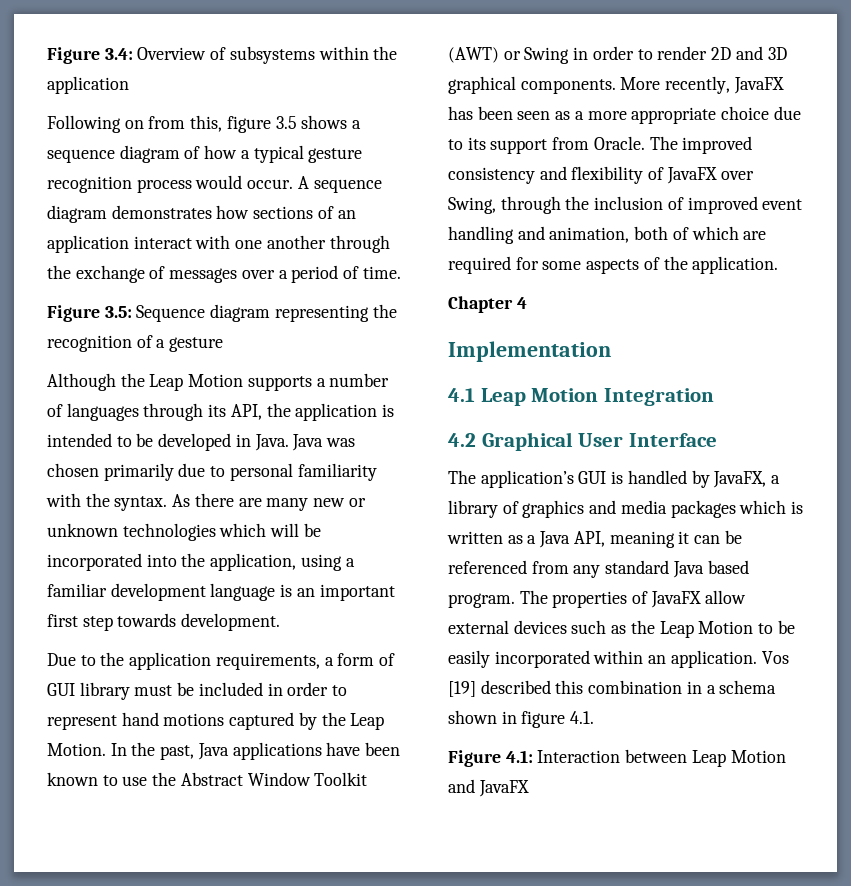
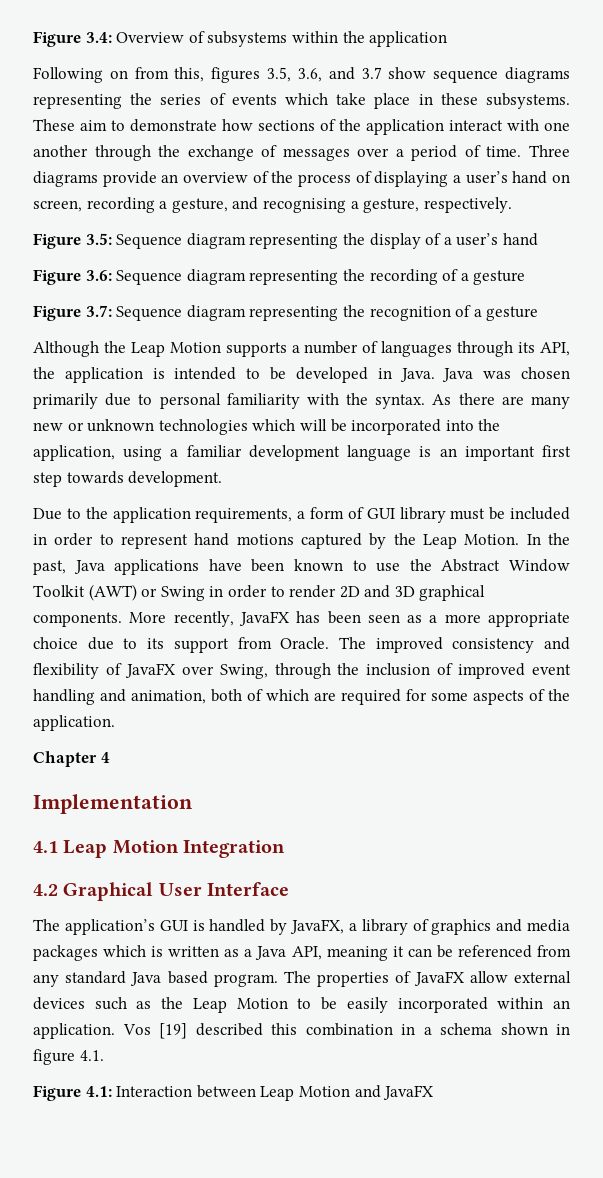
[226,115,362,133] [47,145,363,163] [47,175,382,193] [47,205,212,223] figure 3.5 shows a sequence diagram of how a typical gesture recognition process would occur. A sequence diagram demonstrates -> [211,67,570,83] [33,93,570,109] [33,119,217,132] figures 3.5, 3.6, and 3.7 show sequence diagrams representing the series of events which take place in these subsystems. These aim to demonstrate
[337,210,356,219] an -> [339,119,361,131] the
(401, 272) none -> [529,145,570,157] [33,171,570,187] [33,197,512,213] Three diagrams provide an overview of the process of displaying a user’s hand on screen, recording a gesture, and recognising a gesture, respectively.
(397, 311) none -> [369,233,538,249] [33,269,526,285] [33,305,365,321] display of a user’s hand // Figure 3.6: Sequence diagram representing the recording of a gesture // Figure 3.7: Sequence diagram representing the

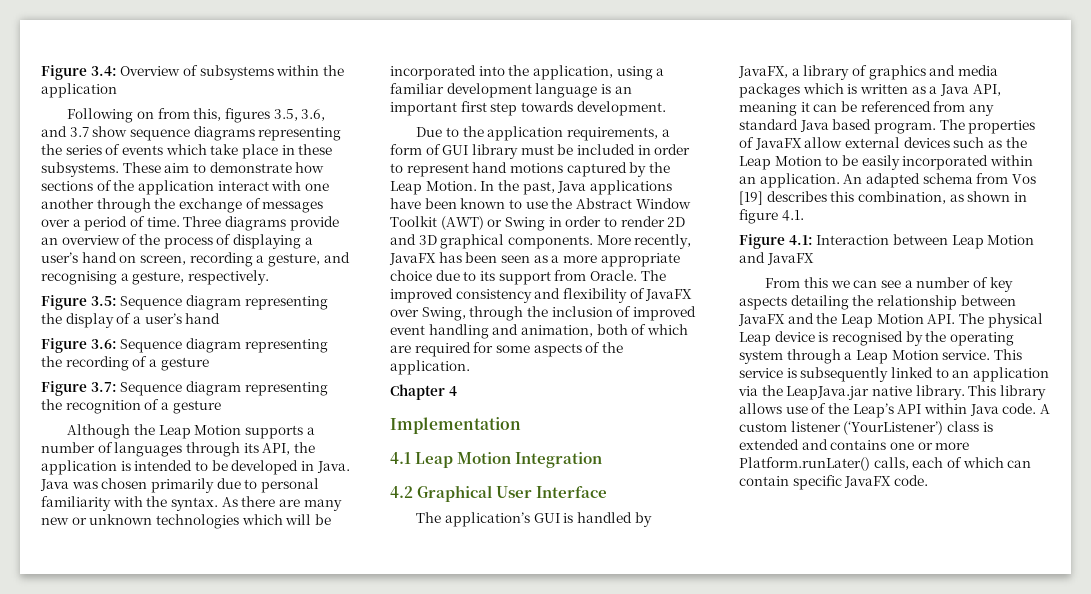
[122,1023,492,1039] Vos [19] described this combination in a schema -> [843,173,1036,188] [739,191,964,205] An adapted schema from Vos [19] describes this combination, as
(434, 1092) none -> [765,277,1013,292] [739,295,1016,310] [738,313,1043,328] [739,331,1014,346] [739,349,1022,364] [739,367,1049,382] [738,385,1046,400] [739,403,1050,418] [739,421,993,435] [739,439,970,450] [739,457,1032,471] [739,475,928,490] // From this we can see a number of key aspects detailing the relationship between JavaFX and the Leap Motion API. The physical Leap device is recognised by the operating system through a Leap Motion service. This service is subsequently linked to an application via the LeapJava.jar native library. This library allows use of the Leap’s API within Java code. A custom listener (‘YourListener’) class is extended and contains one or more Platform.runLater() calls, each of which can contain specific JavaFX code.

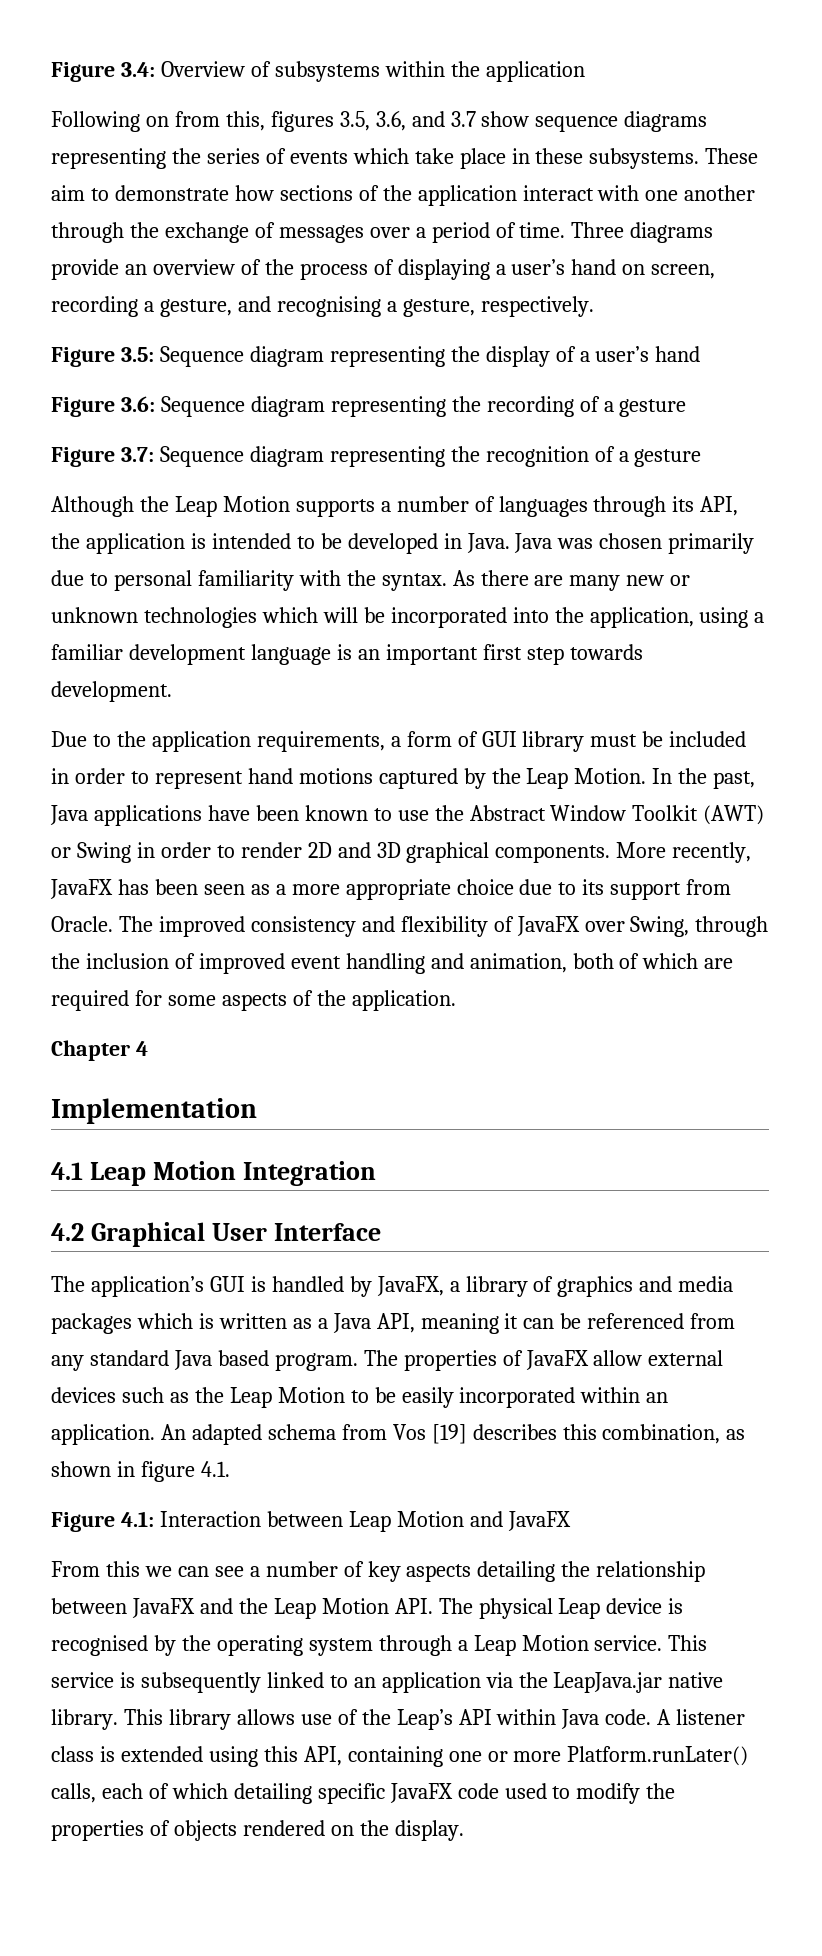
[739,421,993,435] [739,439,887,450] custom listener (‘YourListener’) class is extended and contains -> [676,1709,746,1725] [51,1746,443,1767] listener class is extended using this API, containing
[1007,460,1032,468] [739,475,928,490] can contain specific JavaFX code. -> [233,1783,676,1804] [51,1820,464,1841] detailing specific JavaFX code used to modify the properties of objects rendered on the display.

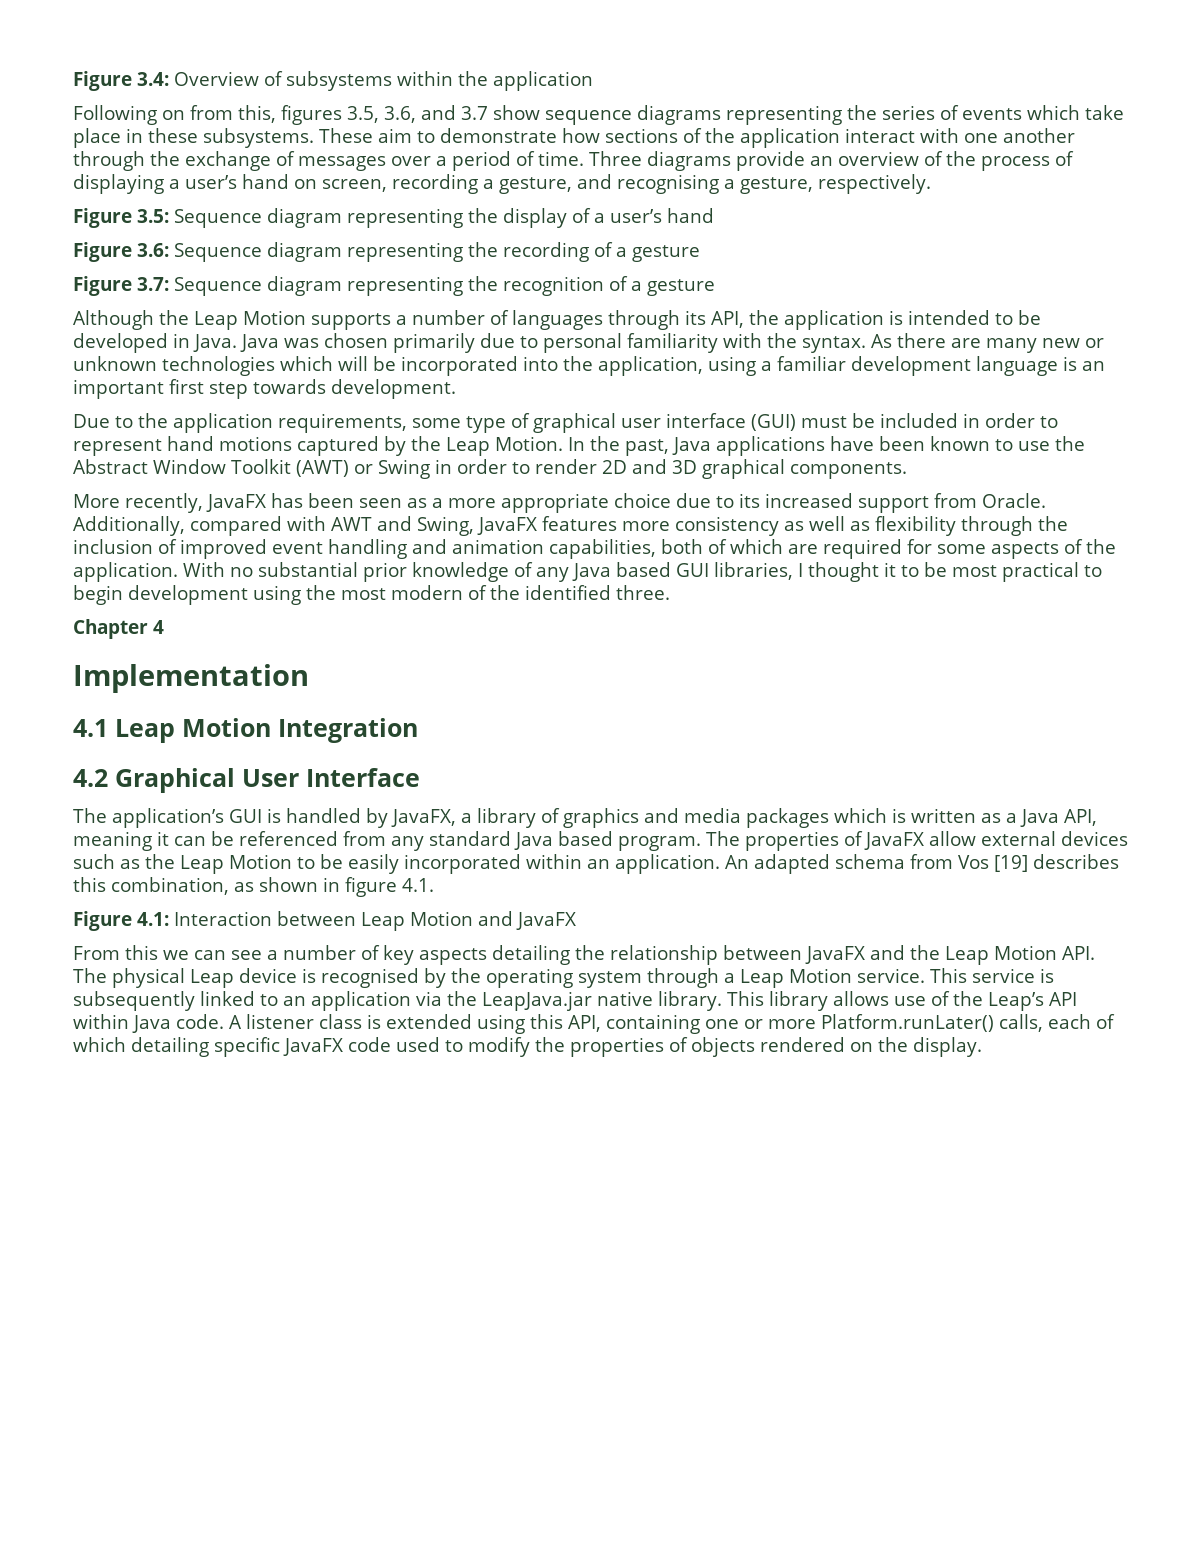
[390,731,585,752] a form of GUI library -> [412,413,796,433] some type of graphical user interface (GUI)
(611, 854) none -> (907, 470) //
(605, 887) none -> [764,493,853,508] increased
[118,916,690,937] The improved consistency and flexibility of JavaFX over Swing, -> [73,516,956,536] Additionally, compared with AWT and Swing, JavaFX features more consistency as well as flexibility
[469,953,567,973] animation, -> [452,539,656,559] animation capabilities,
(456, 1000) none -> [183,562,1102,582] [73,585,670,605] With no substantial prior knowledge of any Java based GUI libraries, I thought it to be most practical to begin development using the most modern of the identified three.

